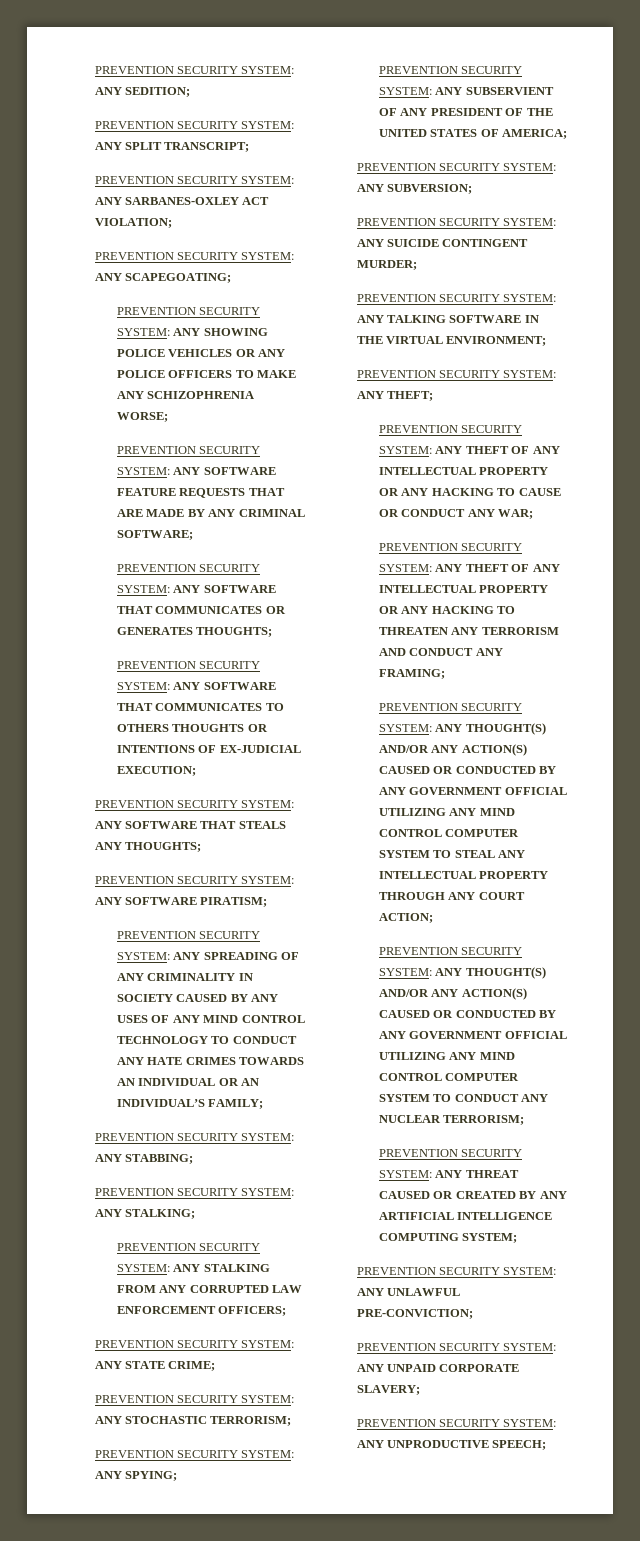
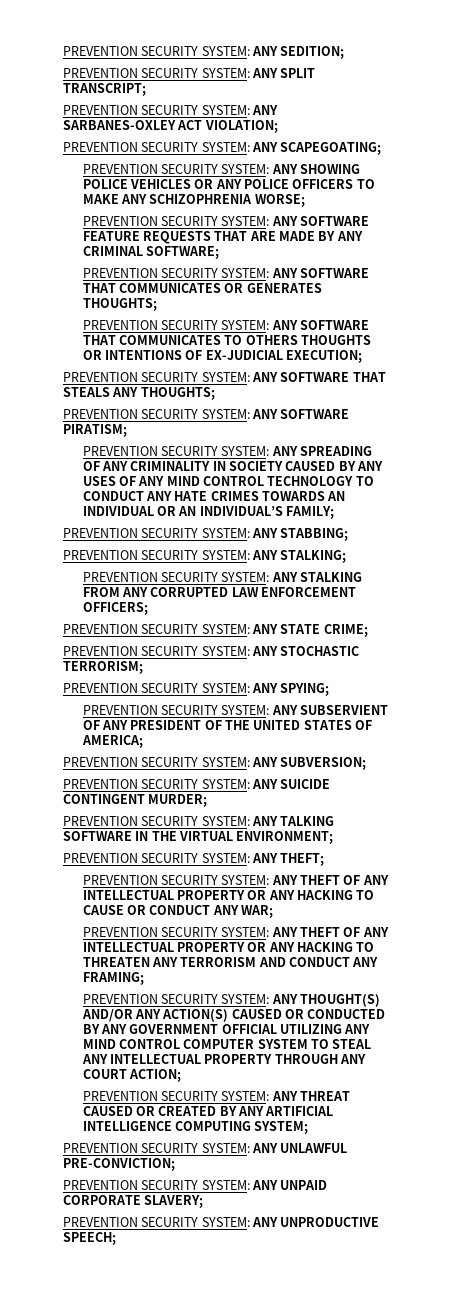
[379,947,523,955] [379,967,546,979] [379,988,527,1000] [379,1010,557,1018] [379,1031,567,1039] [379,1052,515,1060] [379,1073,520,1081] [379,1094,549,1102] [379,1115,525,1125] // PREVENTION SECURITY SYSTEM: ANY THOUGHT(S) AND/OR ANY ACTION(S) CAUSED OR CONDUCTED BY ANY GOVERNMENT OFFICIAL UTILIZING ANY MIND CONTROL COMPUTER SYSTEM TO CONDUCT ANY NUCLEAR TERRORISM; -> (181, 1075) none

